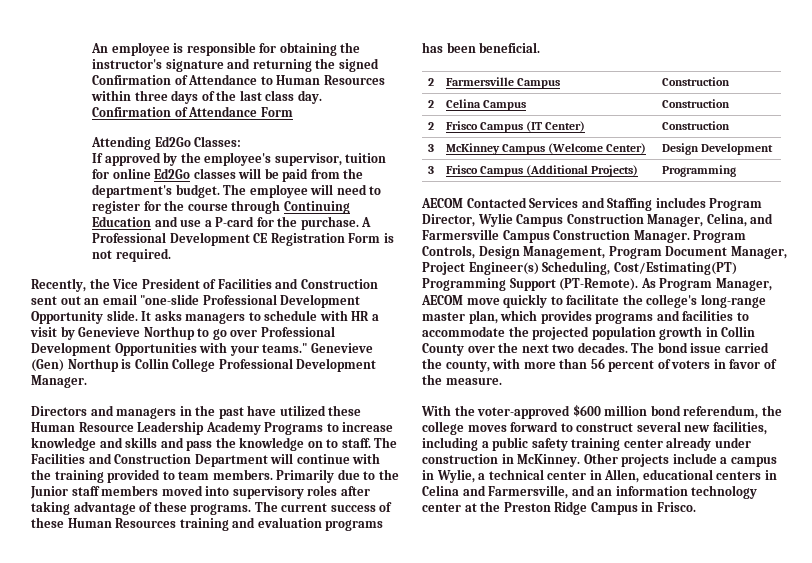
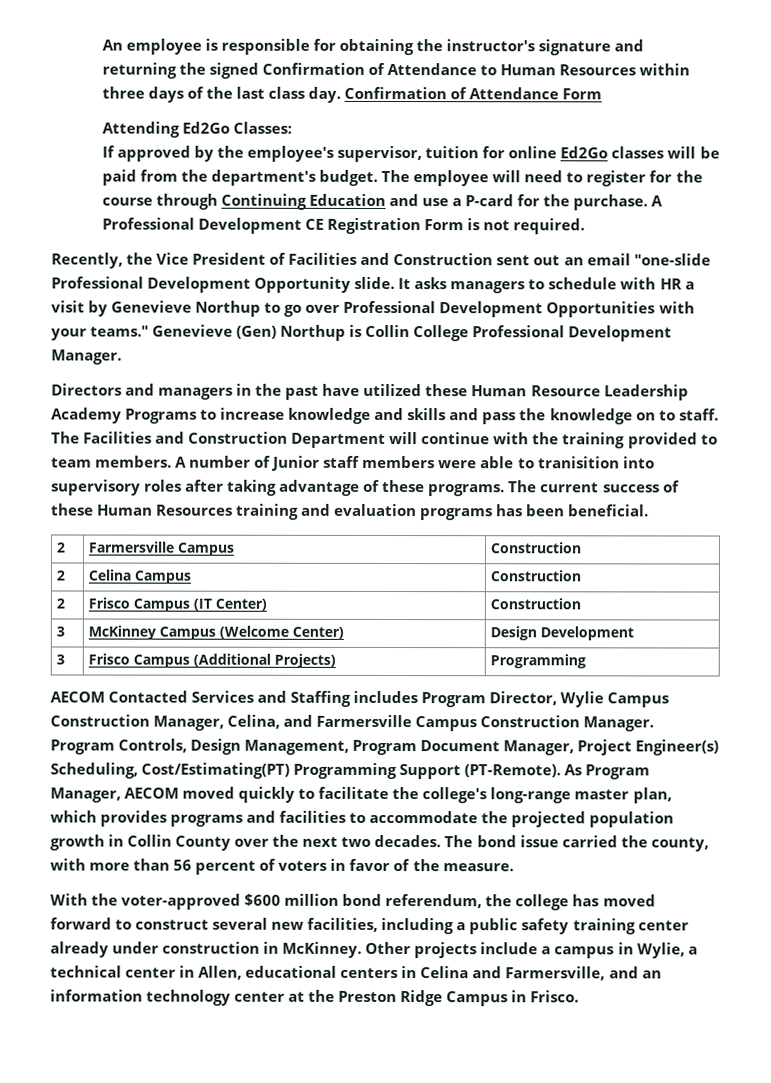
[276,469,399,483] [30,485,203,499] Primarily due to the Junior staff members moved -> [175,455,620,471] A number of Junior staff members were able to tranisition
[466,298,500,305] move -> [182,786,236,799] moved
[467,425,507,432] moves -> [572,894,656,907] has moved

